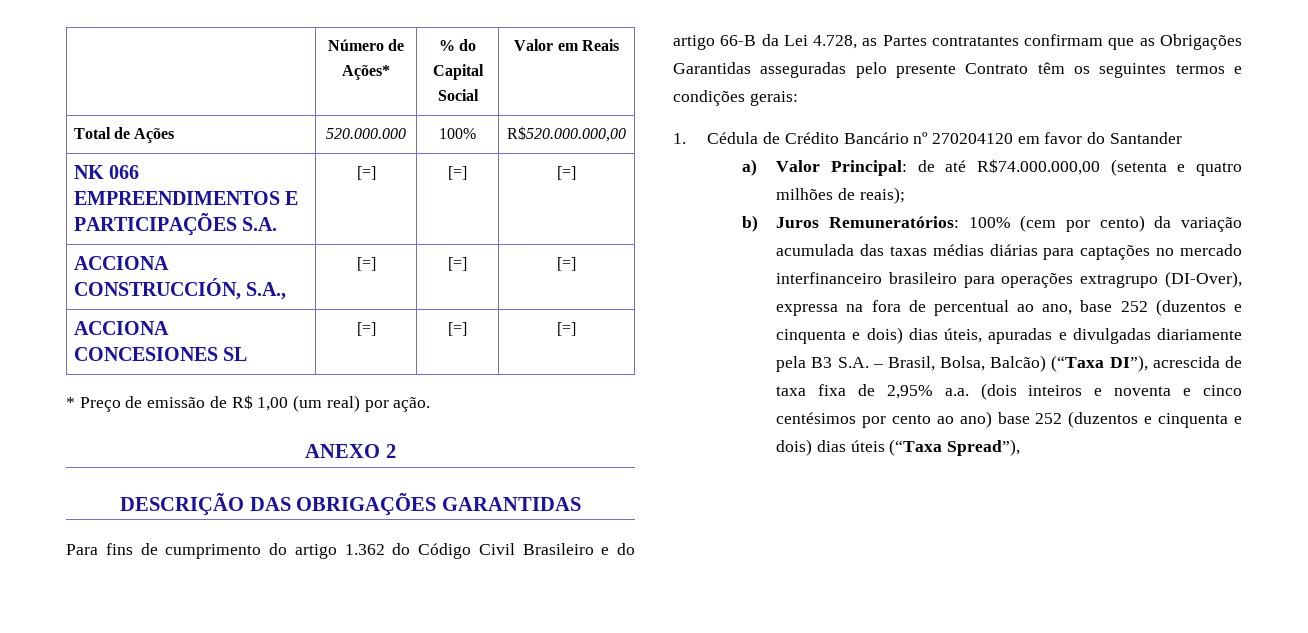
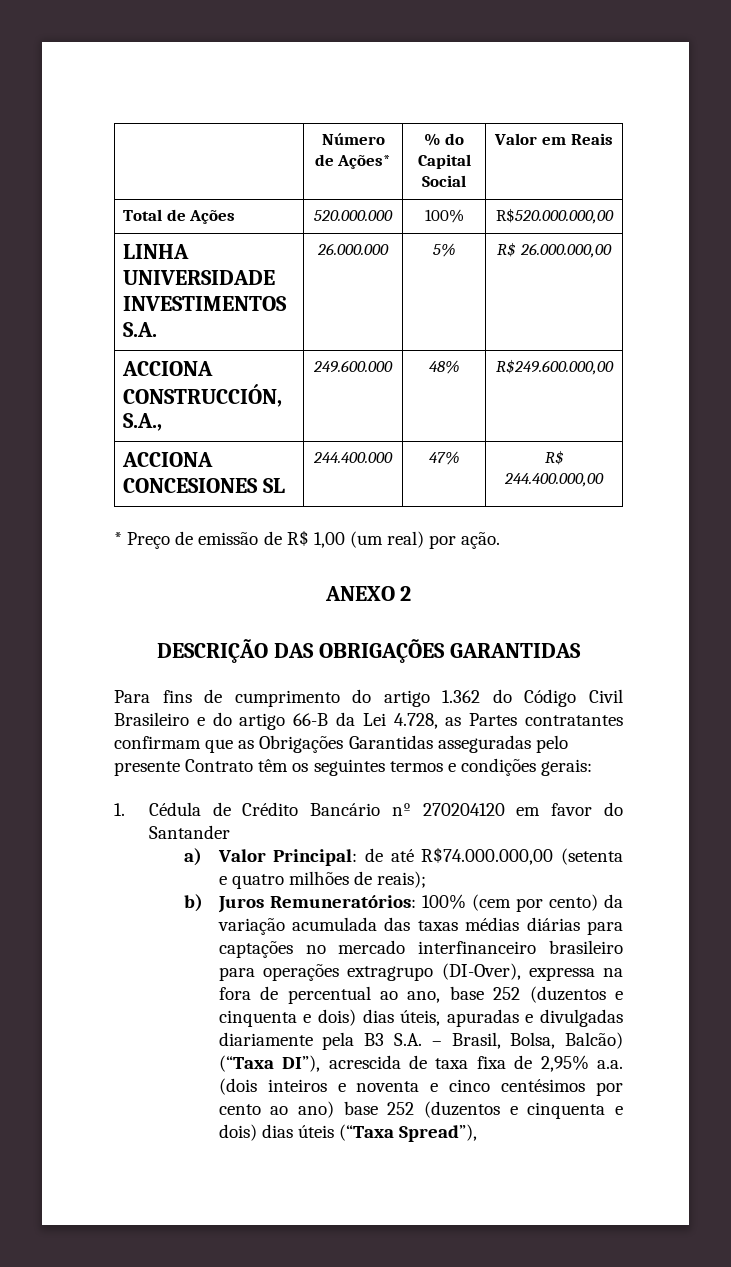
[73,165,140,179] [73,191,299,205] [73,213,278,236] [356,166,376,180] [448,166,467,180] [557,166,576,180] NK 066 EMPREENDIMENTOS E PARTICIPAÇÕES S.A. | [=] | [=] | [=] -> [122,244,189,259] [122,270,275,285] [122,296,287,311] [122,322,157,337] [317,243,389,255] [432,243,456,257] [497,242,612,258] LINHA UNIVERSIDADE INVESTIMENTOS S.A. | 26.000.000 | 5% | R$ 26.000.000,00
[356,257,376,271] [448,257,467,271] [557,257,576,271] [=] | [=] | [=] -> [313,360,393,373] [428,360,460,374] [495,359,614,375] 249.600.000 | 48% | R$249.600.000,00
[356,322,376,336] [448,322,467,336] [557,322,576,336] [=] | [=] | [=] -> [313,452,393,463] [428,451,460,465] [544,450,564,465] [504,473,604,487] 244.400.000 | 47% | R$ 244.400.000,00

